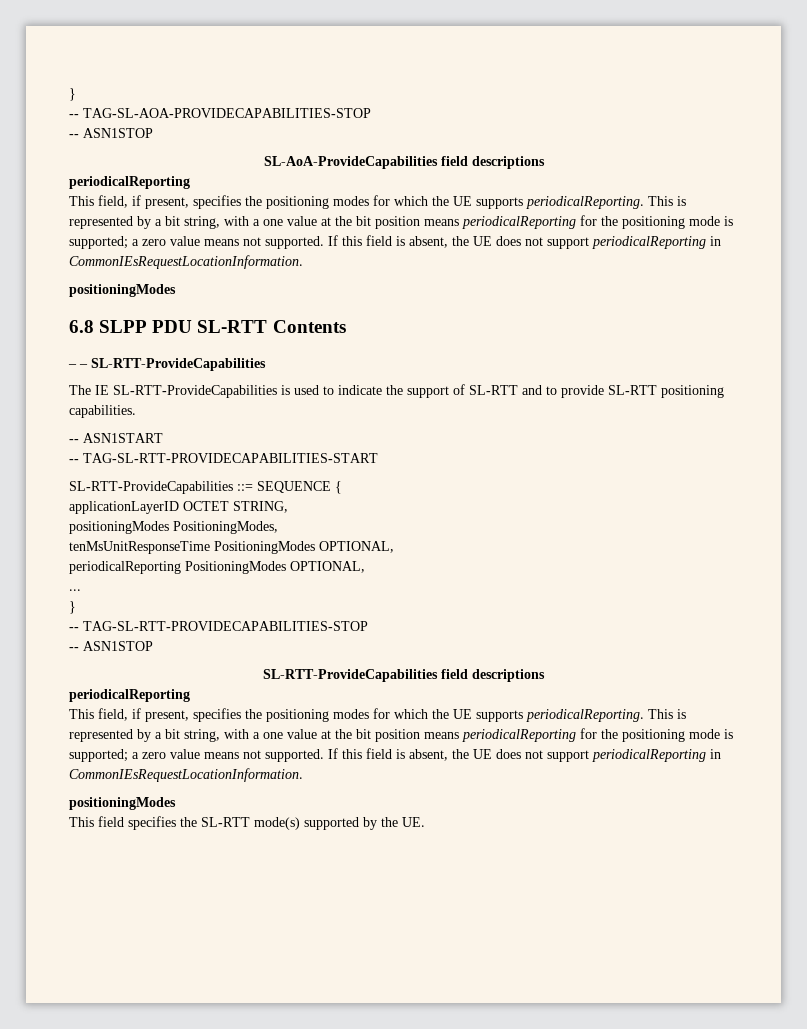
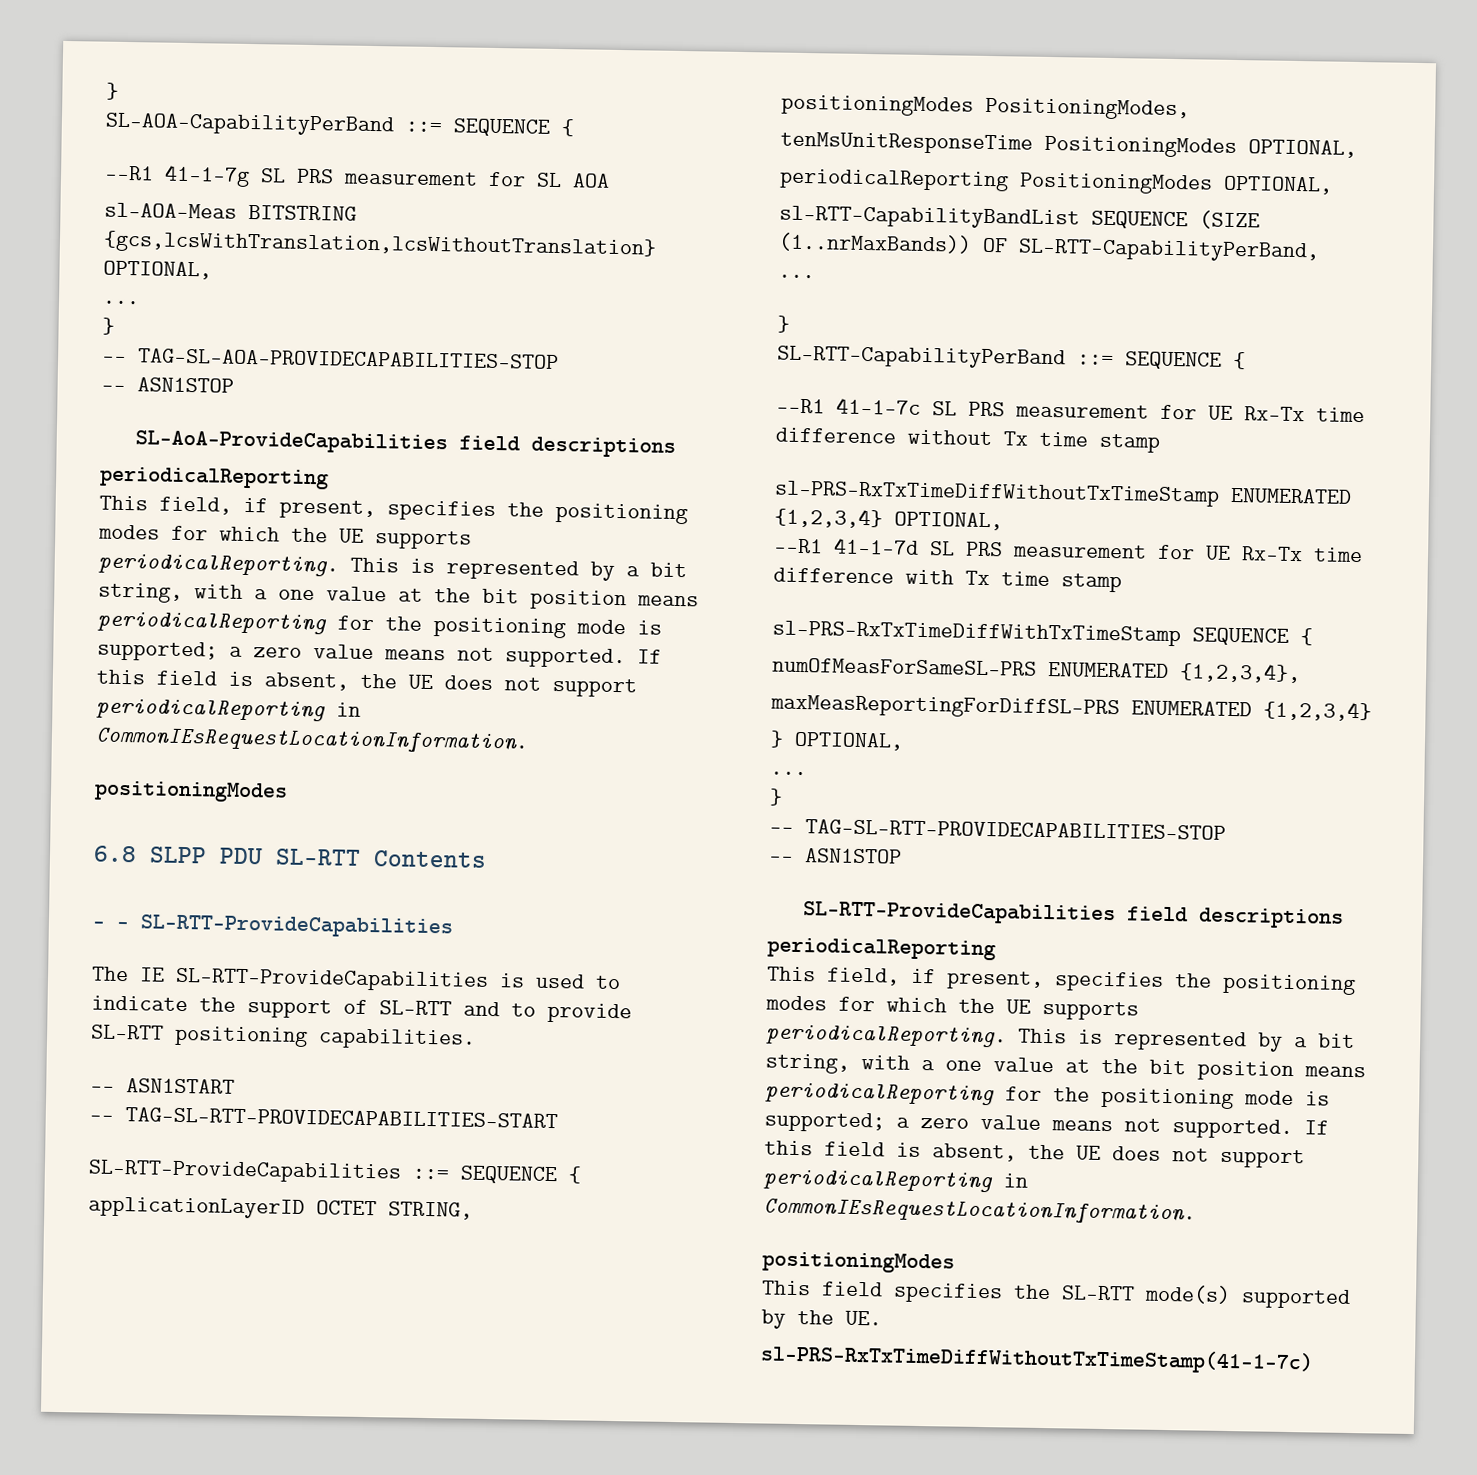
[69,88,76,101] } -> [106,82,119,100] [105,112,575,137] [104,164,610,188] [104,202,357,221] [103,230,657,260] [103,260,212,280] [102,300,140,305] [102,317,115,335] } // SL-AOA-CapabilityPerBand ::= SEQUENCE { // --R1 41-1-7g SL PRS measurement for SL AOA // sl-AOA-Meas BITSTRING {gcs,lcsWithTranslation,lcsWithoutTranslation} OPTIONAL, // ... // }
(365, 567) none -> [779,205,1260,230] [778,232,1320,263] [778,274,815,279] [777,315,790,333] [777,345,1246,370] [776,397,1365,423] [775,427,1160,453] [774,480,1352,507] [774,507,1003,531] [774,537,1363,563] [773,567,1122,593] [772,620,1313,647] [772,657,1301,684] [770,694,1372,722] [770,730,904,751] // sl-RTT-CapabilityBandList SEQUENCE (SIZE (1..nrMaxBands)) OF SL-RTT-CapabilityPerBand, // ... // } // SL-RTT-CapabilityPerBand ::= SEQUENCE { // --R1 41-1-7c SL PRS measurement for UE Rx–Tx time difference without Tx time stamp // sl-PRS-RxTxTimeDiffWithoutTxTimeStamp ENUMERATED {1,2,3,4} OPTIONAL, // --R1 41-1-7d SL PRS measurement for UE Rx–Tx time difference with Tx time stamp // sl-PRS-RxTxTimeDiffWithTxTimeStamp SEQUENCE { // numOfMeasForSameSL-PRS ENUMERATED {1,2,3,4}, // maxMeasReportingForDiffSL-PRS ENUMERATED {1,2,3,4} // } OPTIONAL,
(425, 822) none -> [760,1344,1314,1375] // sl-PRS-RxTxTimeDiffWithoutTxTimeStamp(41-1-7c)

